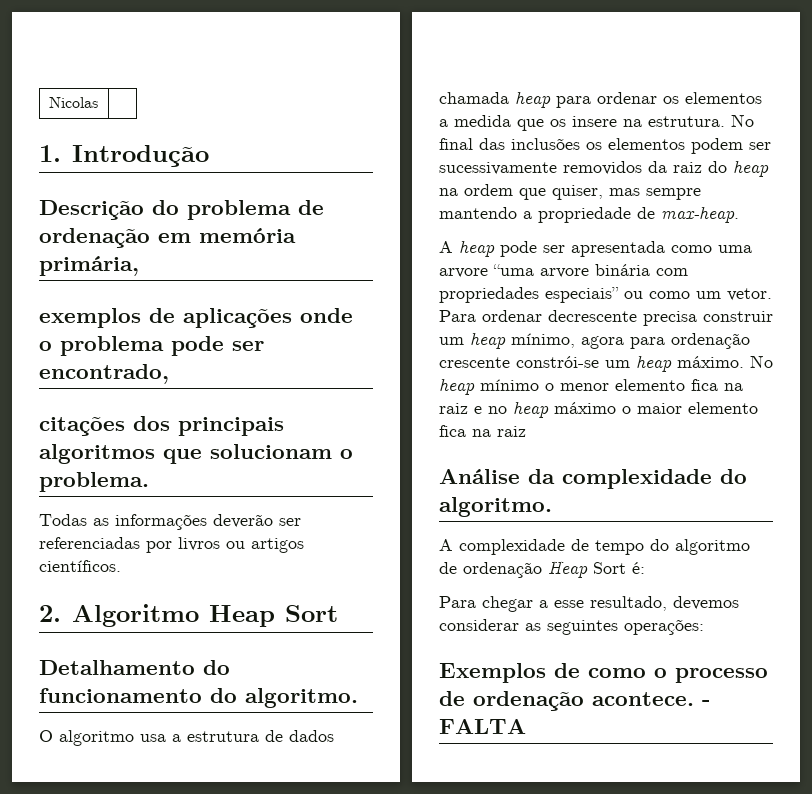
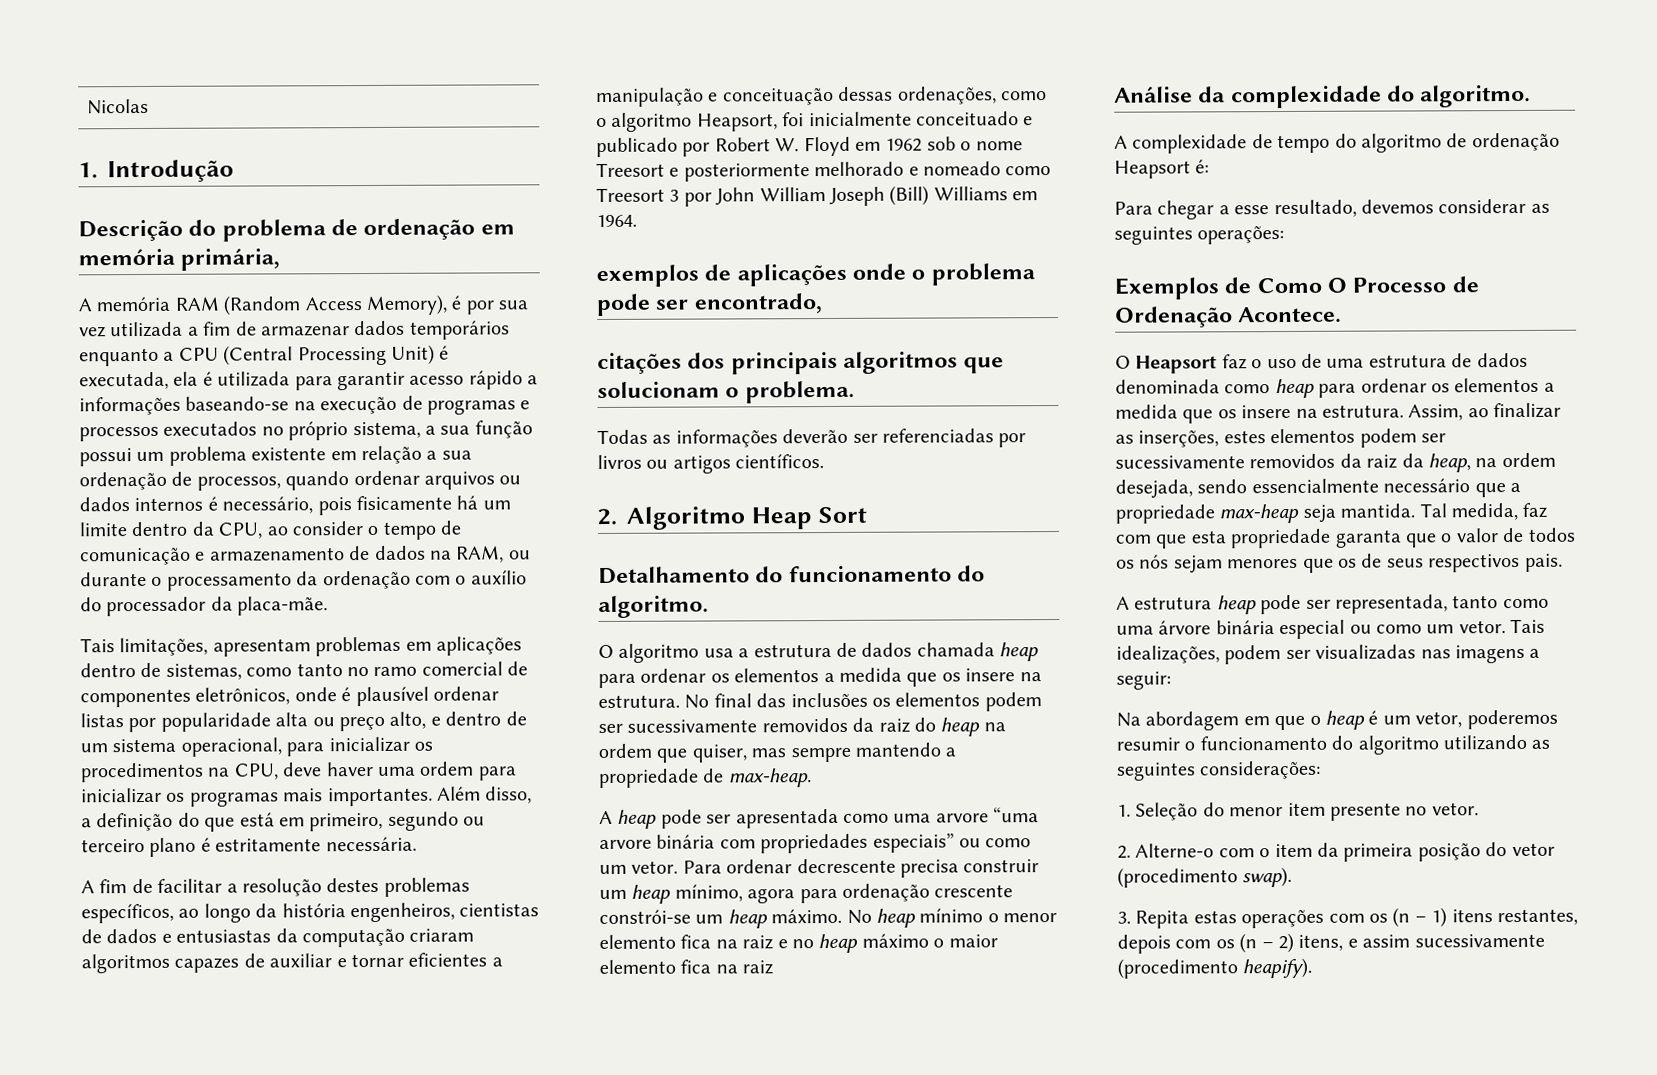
(139, 266) none -> [78,294,530,316] [79,320,510,340] [79,344,450,367] [79,370,539,391] [79,395,531,416] [79,420,533,442] [79,445,472,467] [79,470,522,491] [79,495,511,516] [79,520,462,540] [80,545,531,566] [80,570,527,591] [80,596,329,617] [80,636,522,657] [80,661,529,680] [80,686,499,708] [80,711,527,733] [80,736,433,757] [80,761,517,783] [81,786,533,807] [81,811,486,832] [81,836,417,857] [81,877,470,897] [81,902,540,924] [81,928,475,948] [81,952,503,974] [596,86,1047,108] [596,111,1034,132] [596,136,1023,158] [596,161,1052,182] [596,185,1039,207] [596,214,637,228] // A memória RAM (Random Access Memory), é por sua vez utilizada a fim de armazenar dados temporários enquanto a CPU (Central Processing Unit) é executada, ela é utilizada para garantir acesso rápido a informações baseando-se na execução de programas e processos executados no próprio sistema, a sua função possui um problema existente em relação a sua ordenação de processos, quando ordenar arquivos ou dados internos é necessário, pois fisicamente há um limite dentro da CPU, ao consider o tempo de comunicação e armazenamento de dados na RAM, ou durante o processamento da ordenação com o auxílio do processador da placa-mãe. // Tais limitações, apresentam problemas em aplicações dentro de sistemas, como tanto no ramo comercial de componentes eletrônicos, onde é plausível ordenar listas por popularidade alta ou preço alto, e dentro de um sistema operacional, para inicializar os procedimentos na CPU, deve haver uma ordem para inicializar os programas mais importantes. Além disso, a definição do que está em primeiro, segundo ou terceiro plano é estritamente necessária. // A fim de facilitar a resolução destes problemas específicos, ao longo da história engenheiros, cientistas de dados e entusiastas da computação criaram algoritmos capazes de auxiliar e tornar eficientes a manipulação e conceituação dessas ordenações, como o algoritmo Heapsort, foi inicialmente conceituado e publicado por Robert W. Floyd em 1962 sob o nome Treesort e posteriormente melhorado e nomeado como Treesort 3 por John William Joseph (Bill) Williams em 1964.
[548,561,626,578] Heap Sort -> [1114,160,1191,179] Heapsort
[588,668,768,683] [439,691,710,711] [439,719,526,734] como o processo de ordenação acontece. - FALTA -> [1256,276,1479,294] [1114,306,1343,328] [1115,352,1528,374] [1115,377,1555,399] [1115,402,1562,424] [1115,428,1446,448] [1115,452,1556,473] [1115,478,1521,499] [1115,502,1548,524] [1115,527,1576,549] [1116,553,1563,574] [1116,594,1549,615] [1116,618,1546,640] [1116,644,1541,665] [1116,671,1171,690] [1116,709,1558,731] [1116,734,1551,755] [1116,760,1322,781] [1117,802,1479,821] [1117,842,1555,862] [1117,866,1293,888] [1117,907,1578,929] [1117,932,1545,954] [1117,957,1313,979] Como O Processo de Ordenação Acontece. // O Heapsort faz o uso de uma estrutura de dados denominada como heap para ordenar os elementos a medida que os insere na estrutura. Assim, ao finalizar as inserções, estes elementos podem ser sucessivamente removidos da raiz da heap, na ordem desejada, sendo essencialmente necessário que a propriedade max-heap seja mantida. Tal medida, faz com que esta propriedade garanta que o valor de todos os nós sejam menores que os de seus respectivos pais. // A estrutura heap pode ser representada, tanto como uma árvore binária especial ou como um vetor. Tais idealizações, podem ser visualizadas nas imagens a seguir: // Na abordagem em que o heap é um vetor, poderemos resumir o funcionamento do algoritmo utilizando as seguintes considerações: // 1. Seleção do menor item presente no vetor. // 2. Alterne-o com o item da primeira posição do vetor (procedimento swap). // 3. Repita estas operações com os (n – 1) itens restantes, depois com os (n – 2) itens, e assim sucessivamente (procedimento heapify).

